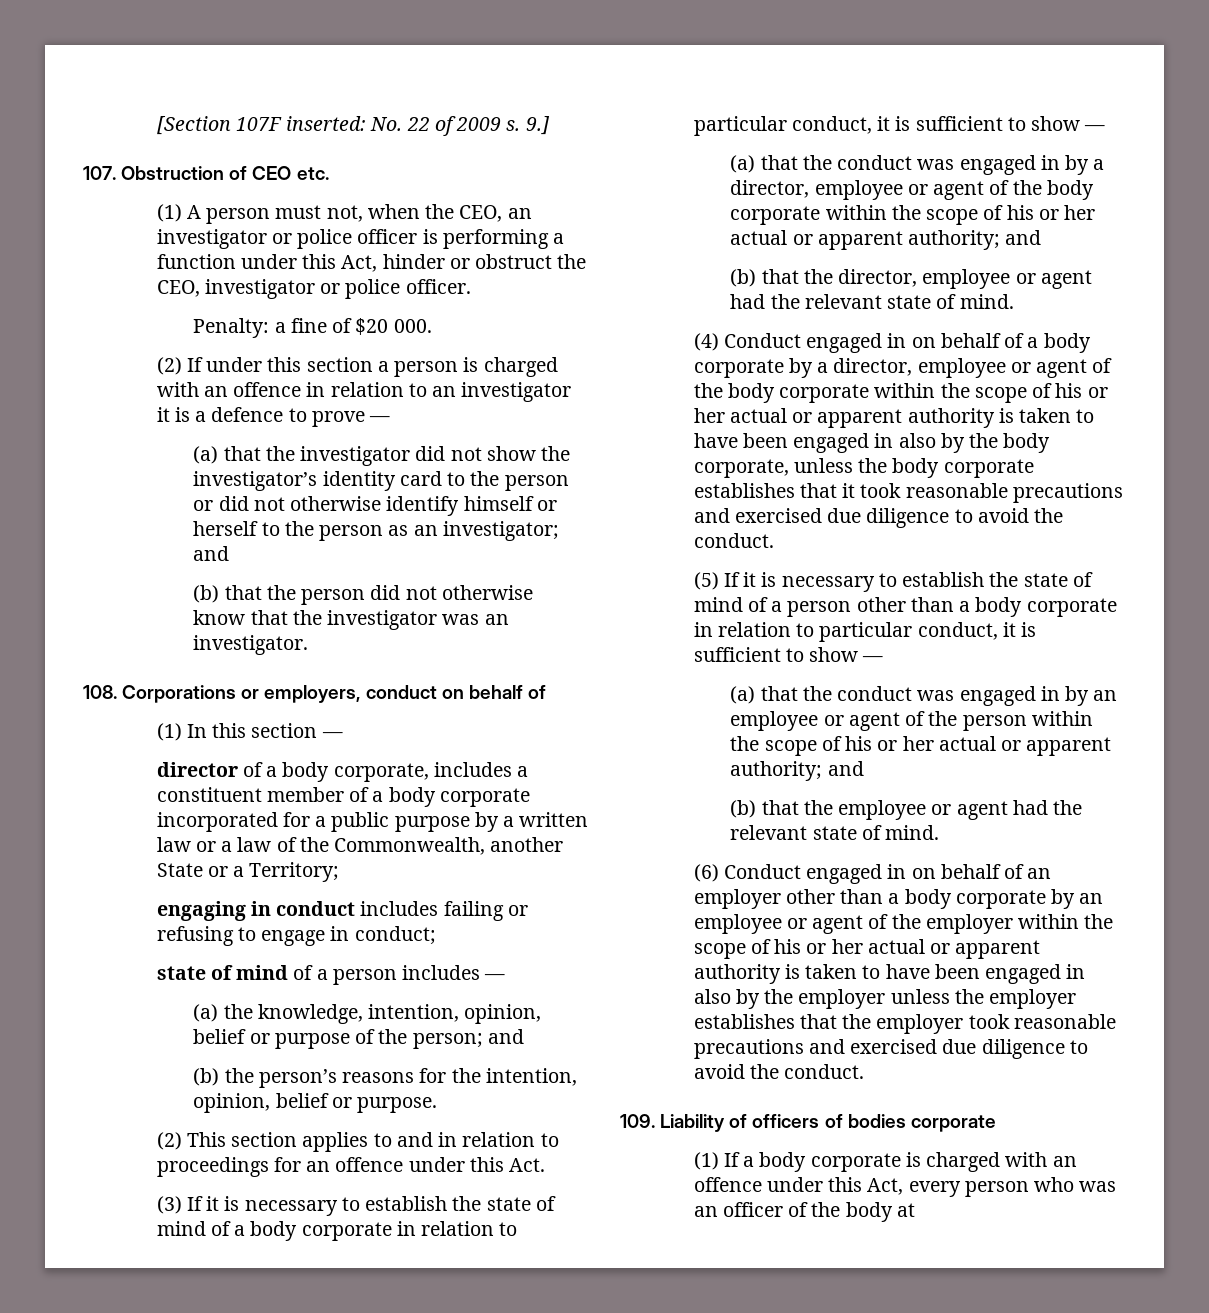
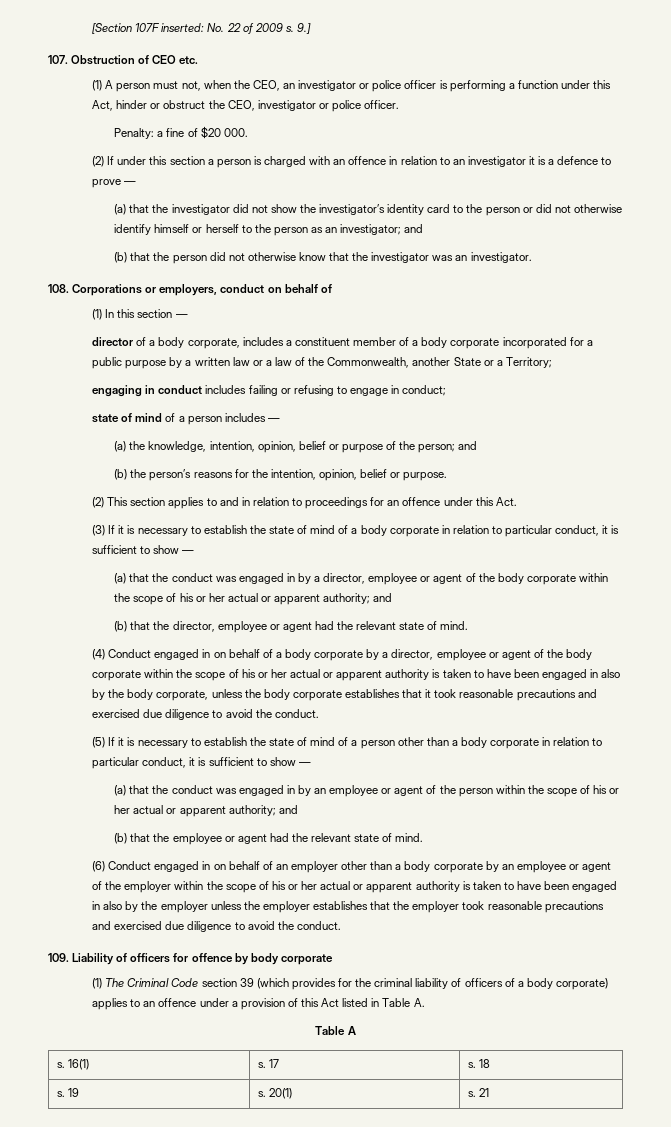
[824,1114,996,1132] [693,1152,1077,1172] [693,1177,1117,1197] [693,1202,915,1222] of bodies corporate // (1) If a body corporate is charged with an offence under this Act, every person who was an officer of the body at -> [173,953,333,965] [92,978,608,990] [92,998,425,1010] [315,1026,356,1035] [56,1059,89,1070] [257,1059,279,1068] [467,1059,490,1068] [56,1088,79,1097] [257,1088,292,1099] [467,1088,489,1097] for offence by body corporate // (1) The Criminal Code section 39 (which provides for the criminal liability of officers of a body corporate) applies to an offence under a provision of this Act listed in Table A. // Table A // s. 16(1) | s. 17 | s. 18 // s. 19 | s. 20(1) | s. 21

